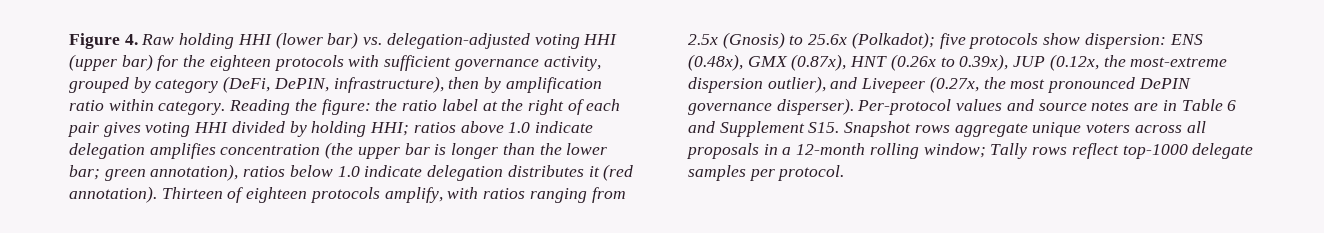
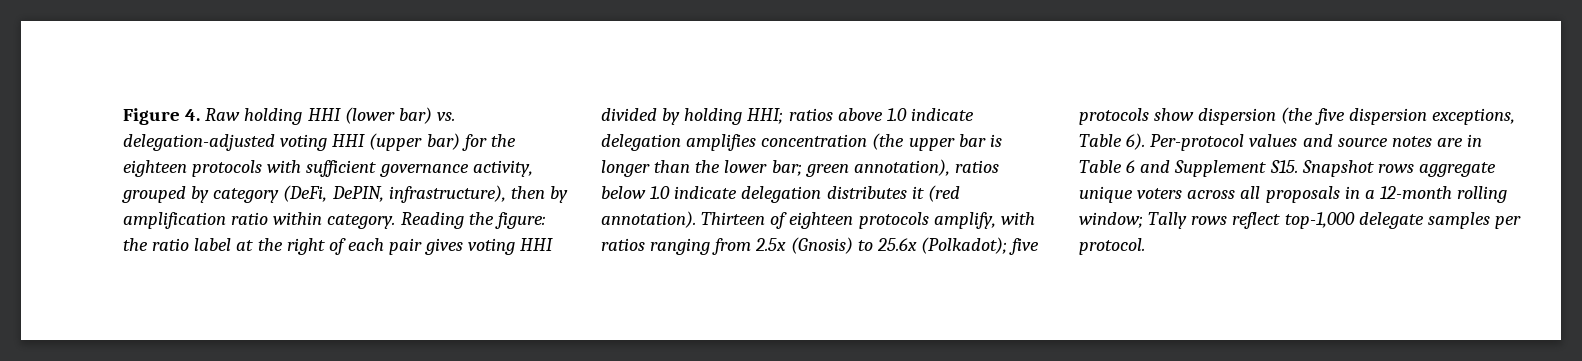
[1084,33,1203,49] [688,54,1228,71] [688,76,1191,93] [688,98,854,115] dispersion: ENS (0.48x), GMX (0.87x), HNT (0.26x to 0.39x), JUP (0.12x, the most-extreme dispersion outlier), and Livepeer (0.27x, the most pronounced DePIN governance disperser). -> [1198,107,1515,125] [1079,133,1146,150] dispersion (the five dispersion exceptions, Table 6).
[1122,144,1188,159] top-1000 -> [1284,212,1355,229] top-1,000

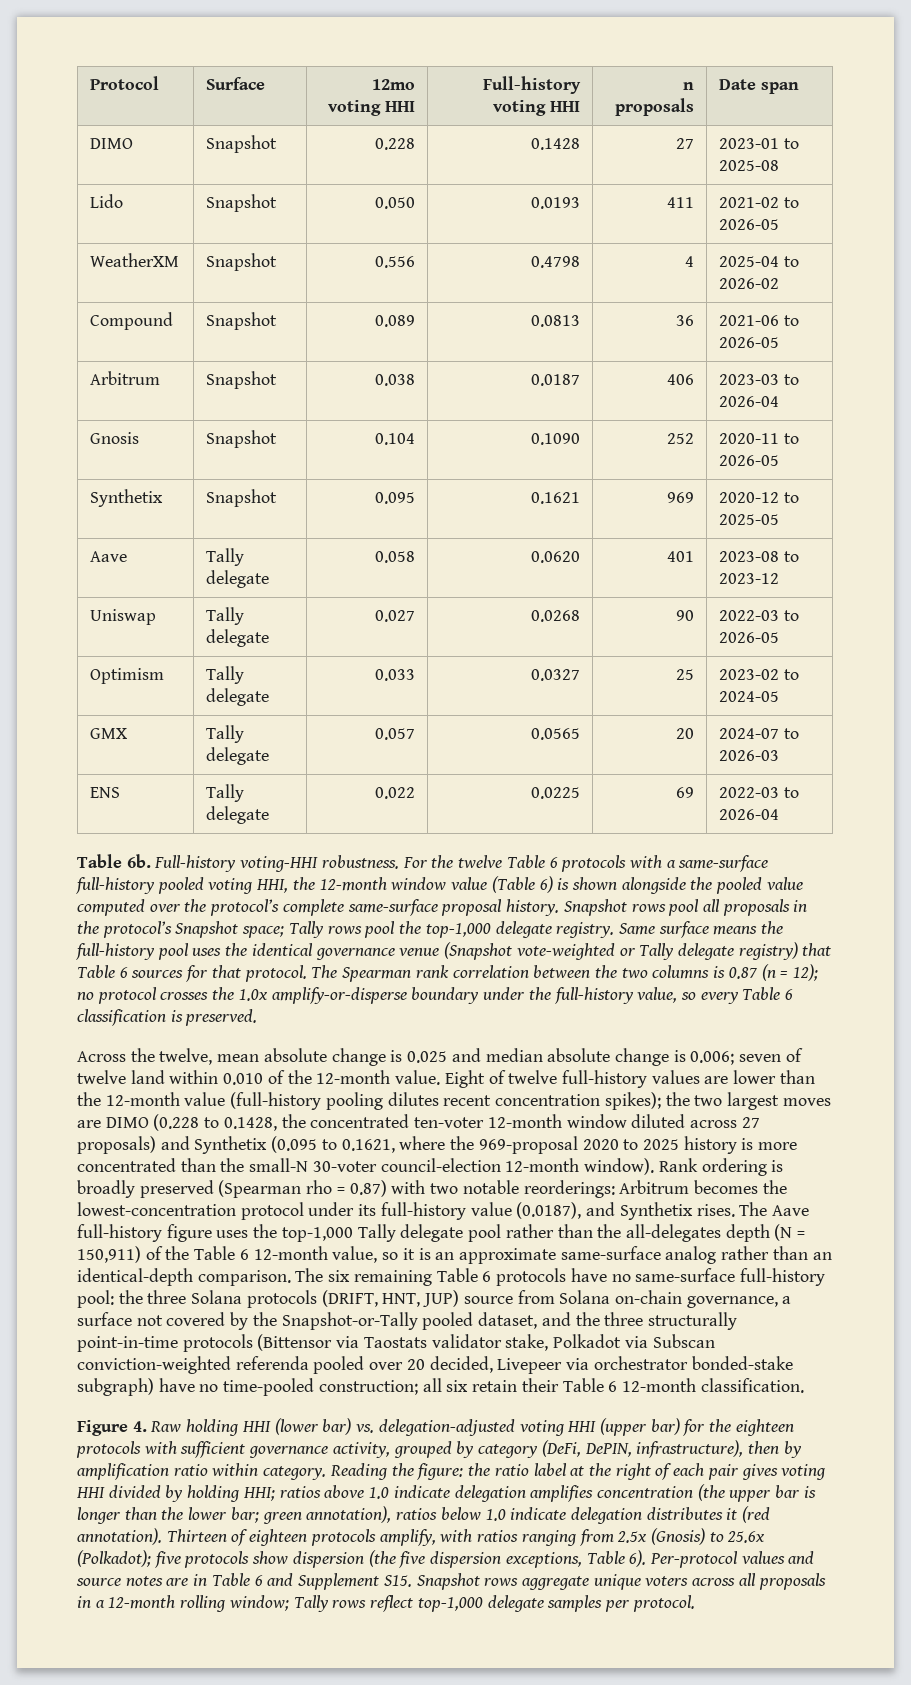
(123, 116) none -> [90,76,160,90] [206,77,266,90] [371,79,415,90] [327,100,415,116] [482,76,581,94] [492,100,580,116] [682,82,694,90] [614,98,694,116] [719,79,800,94] [90,138,134,149] [206,135,278,153] [374,138,415,150] [530,138,580,150] [675,138,694,149] [719,138,799,149] [719,160,780,171] [90,194,124,208] [206,194,278,212] [374,197,415,209] [530,197,580,209] [666,197,694,208] [719,197,799,208] [719,219,780,230] [90,253,180,267] [206,253,278,271] [374,256,415,268] [530,256,580,268] [684,256,694,267] [719,256,799,267] [719,278,780,289] [90,312,174,330] [206,312,278,330] [374,315,415,327] [530,315,580,327] [675,315,694,326] [719,315,799,326] [719,337,780,348] [90,371,161,385] [206,371,278,389] [374,374,415,386] [530,374,580,386] [666,374,694,385] [719,374,799,385] [719,396,780,407] [90,432,140,444] [206,430,278,448] [374,433,415,445] [530,433,580,445] [666,433,694,444] [719,433,799,444] [719,455,780,466] [90,489,164,507] [206,489,278,507] [374,492,415,504] [530,492,580,504] [666,492,694,503] [719,492,799,503] [719,514,780,525] [90,551,128,562] [206,548,245,566] [206,570,270,588] [374,551,415,563] [530,551,580,563] [666,551,694,562] [719,551,799,562] [719,573,780,584] [90,609,157,625] [206,607,245,625] [206,629,270,647] [374,610,415,622] [530,610,580,622] [675,610,694,621] [719,610,799,621] [719,632,780,643] [90,668,165,684] [206,666,245,684] [206,688,270,706] [374,669,415,681] [530,669,580,681] [675,669,694,680] [719,669,799,680] [719,691,780,702] [90,728,128,739] [206,725,245,743] [206,747,270,765] [374,728,415,740] [530,728,580,740] [675,728,694,739] [719,728,799,739] [719,750,780,761] [90,787,121,798] [206,784,245,802] [206,806,270,824] [374,787,415,799] [530,787,580,799] [675,787,694,798] [719,787,799,798] [719,809,780,820] [77,854,769,872] [76,876,803,894] [77,899,808,916] [77,921,784,938] [76,942,832,960] [77,964,819,982] [77,987,794,1004] [77,1009,258,1026] [77,1048,803,1066] [77,1070,815,1088] [77,1092,831,1110] [77,1114,760,1131] [77,1136,798,1154] [77,1158,784,1176] [77,1180,787,1198] [77,1202,809,1220] [77,1224,806,1242] [77,1246,832,1264] [77,1268,825,1286] [77,1290,792,1308] [77,1312,737,1330] [77,1334,715,1352] [77,1356,793,1374] [77,1378,804,1396] Protocol | Surface | 12mo voting HHI | Full-history voting HHI | n proposals | Date span // DIMO | Snapshot | 0.228 | 0.1428 | 27 | 2023-01 to 2025-08 // Lido | Snapshot | 0.050 | 0.0193 | 411 | 2021-02 to 2026-05 // WeatherXM | Snapshot | 0.556 | 0.4798 | 4 | 2025-04 to 2026-02 // Compound | Snapshot | 0.089 | 0.0813 | 36 | 2021-06 to 2026-05 // Arbitrum | Snapshot | 0.038 | 0.0187 | 406 | 2023-03 to 2026-04 // Gnosis | Snapshot | 0.104 | 0.1090 | 252 | 2020-11 to 2026-05 // Synthetix | Snapshot | 0.095 | 0.1621 | 969 | 2020-12 to 2025-05 // Aave | Tally delegate | 0.058 | 0.0620 | 401 | 2023-08 to 2023-12 // Uniswap | Tally delegate | 0.027 | 0.0268 | 90 | 2022-03 to 2026-05 // Optimism | Tally delegate | 0.033 | 0.0327 | 25 | 2023-02 to 2024-05 // GMX | Tally delegate | 0.057 | 0.0565 | 20 | 2024-07 to 2026-03 // ENS | Tally delegate | 0.022 | 0.0225 | 69 | 2022-03 to 2026-04 // Table 6b. Full-history voting-HHI robustness. For the twelve Table 6 protocols with a same-surface full-history pooled voting HHI, the 12-month window value (Table 6) is shown alongside the pooled value computed over the protocol’s complete same-surface proposal history. Snapshot rows pool all proposals in the protocol’s Snapshot space; Tally rows pool the top-1,000 delegate registry. Same surface means the full-history pool uses the identical governance venue (Snapshot vote-weighted or Tally delegate registry) that Table 6 sources for that protocol. The Spearman rank correlation between the two columns is 0.87 (n = 12); no protocol crosses the 1.0x amplify-or-disperse boundary under the full-history value, so every Table 6 classification is preserved. // Across the twelve, mean absolute change is 0.025 and median absolute change is 0.006; seven of twelve land within 0.010 of the 12-month value. Eight of twelve full-history values are lower than the 12-month value (full-history pooling dilutes recent concentration spikes); the two largest moves are DIMO (0.228 to 0.1428, the concentrated ten-voter 12-month window diluted across 27 proposals) and Synthetix (0.095 to 0.1621, where the 969-proposal 2020 to 2025 history is more concentrated than the small-N 30-voter council-election 12-month window). Rank ordering is broadly preserved (Spearman rho = 0.87) with two notable reorderings: Arbitrum becomes the lowest-concentration protocol under its full-history value (0.0187), and Synthetix rises. The Aave full-history figure uses the top-1,000 Tally delegate pool rather than the all-delegates depth (N = 150,911) of the Table 6 12-month value, so it is an approximate same-surface analog rather than an identical-depth comparison. The six remaining Table 6 protocols have no same-surface full-history pool: the three Solana protocols (DRIFT, HNT, JUP) source from Solana on-chain governance, a surface not covered by the Snapshot-or-Tally pooled dataset, and the three structurally point-in-time protocols (Bittensor via Taostats validator stake, Polkadot via Subscan conviction-weighted referenda pooled over 20 decided, Livepeer via orchestrator bonded-stake subgraph) have no time-pooled construction; all six retain their Table 6 12-month classification. //

